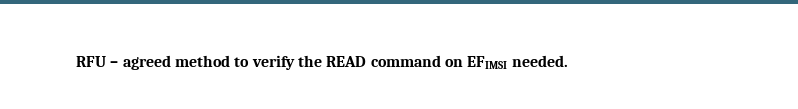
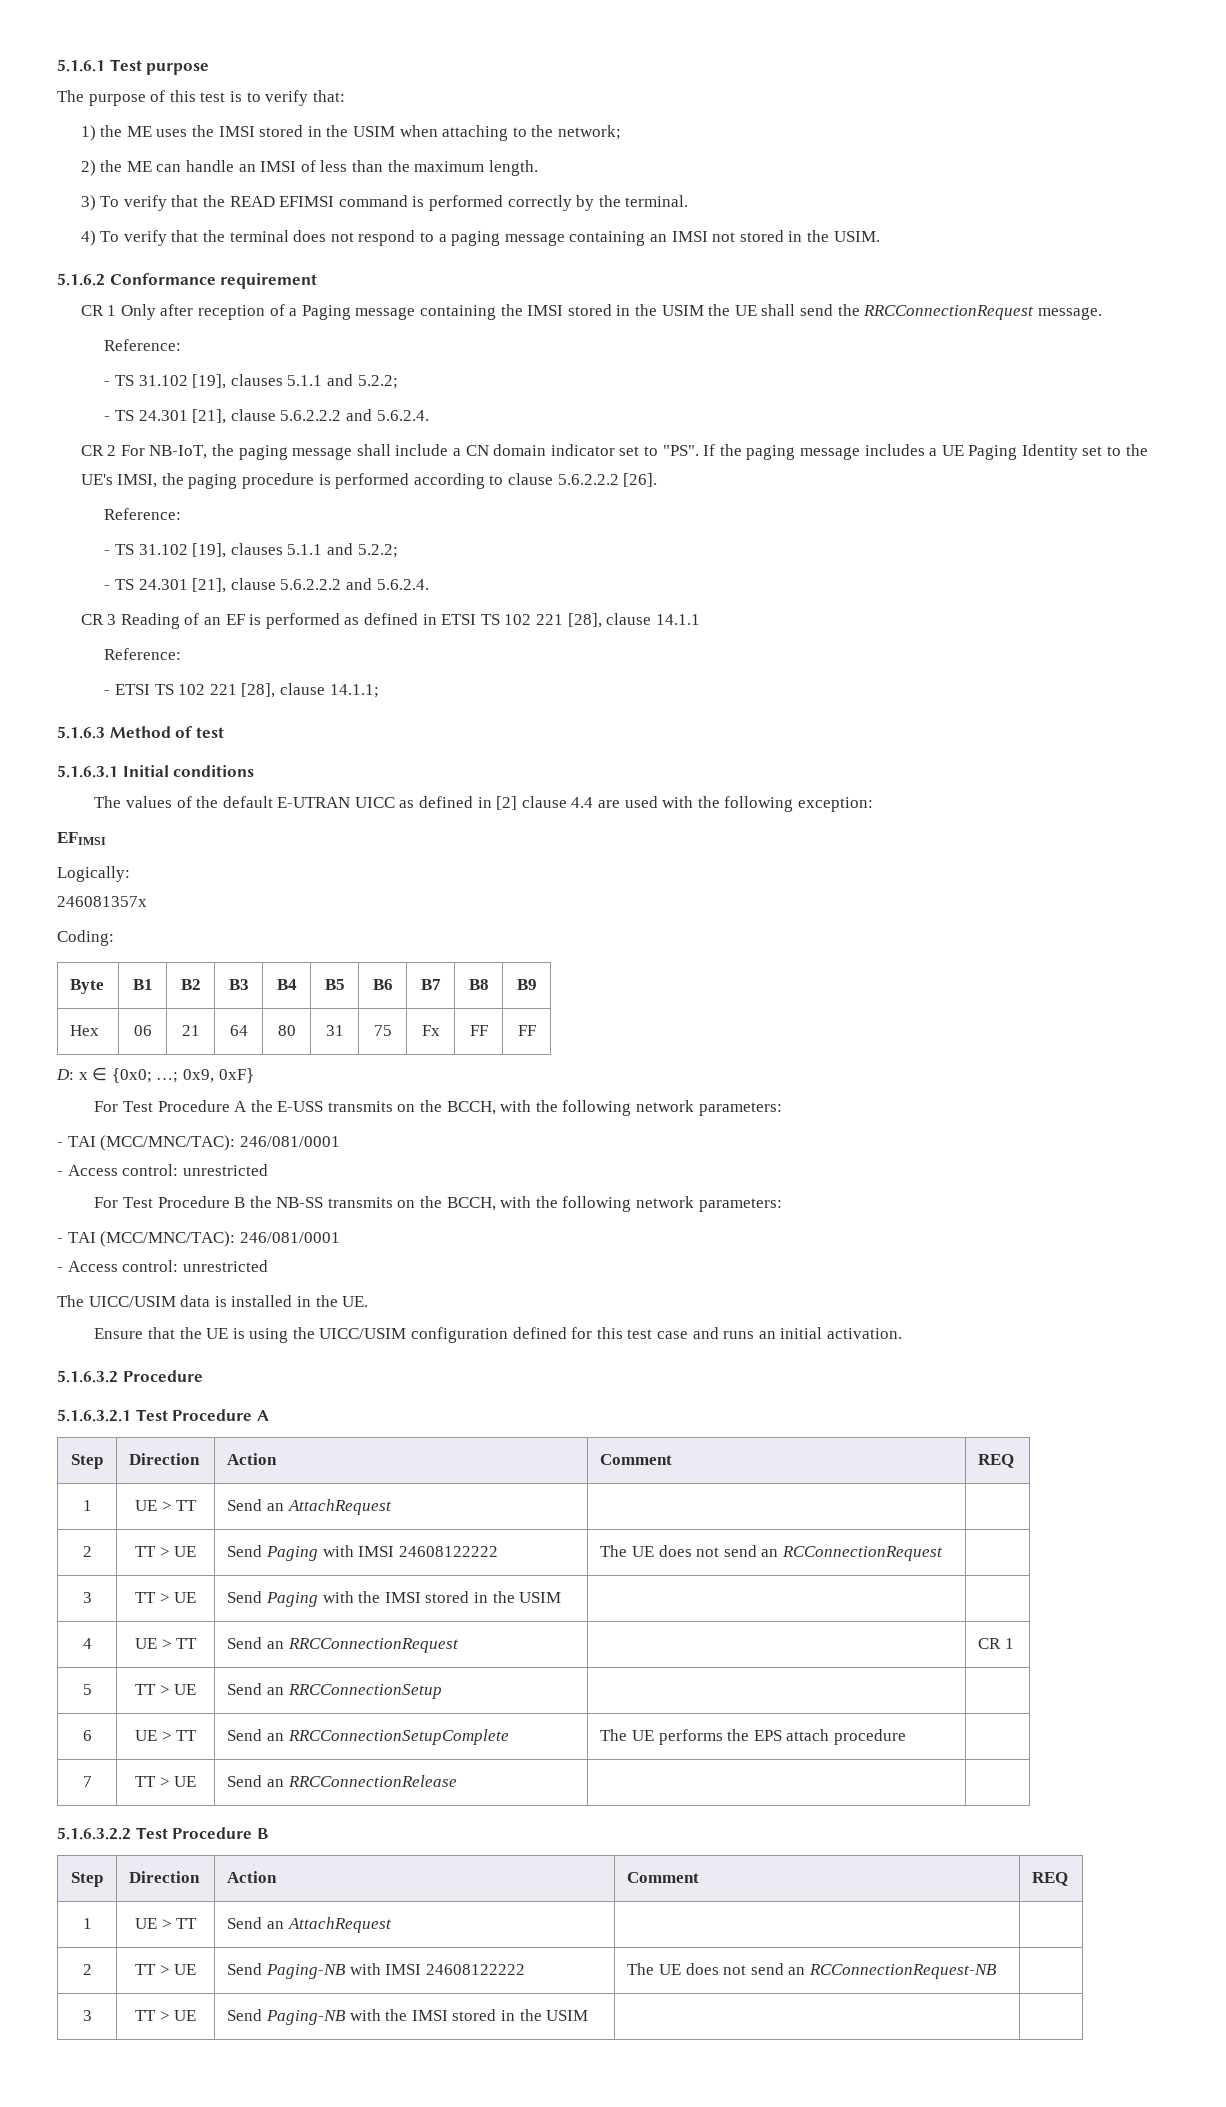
[76,55,568,70] RFU – agreed method to verify the READ command on EFIMSI needed. -> [57,59,210,75] [57,90,345,106] [80,125,621,141] [80,160,538,176] [80,195,689,211] [80,230,880,246] [57,273,318,289] [80,304,1102,320] [104,339,182,351] [104,374,398,389] [104,409,429,424] [80,444,1148,460] [80,473,658,489] [104,508,182,520] [104,543,398,558] [104,578,429,593] [80,613,700,629] [104,648,182,660] [104,683,379,698] [57,726,224,739] [57,765,255,778] [94,796,873,812] [57,832,106,845] [57,866,130,882] [57,896,147,907] [57,930,114,946] [70,979,105,994] [132,979,153,990] [180,979,201,990] [228,979,249,990] [276,979,297,990] [324,979,345,990] [372,979,393,990] [420,979,441,990] [468,979,489,990] [516,979,537,990] [70,1025,100,1036] [133,1025,152,1036] [181,1025,200,1036] [229,1025,248,1036] [277,1025,296,1036] [325,1025,344,1036] [373,1025,392,1036] [421,1025,440,1036] [469,1025,488,1036] [517,1025,536,1036] [56,1067,254,1083] [94,1100,782,1116] [57,1135,340,1151] [57,1164,268,1176] [94,1196,782,1212] [57,1231,340,1247] [57,1260,268,1272] [57,1295,369,1307] [94,1327,902,1343] [57,1370,203,1383] [57,1409,269,1422] [71,1454,103,1469] [129,1453,201,1465] [227,1453,278,1465] [600,1454,673,1465] [978,1454,1015,1468] [82,1500,92,1511] [134,1500,198,1511] [227,1499,392,1515] [82,1546,92,1557] [134,1546,197,1557] [227,1545,498,1561] [600,1545,944,1561] [82,1592,92,1603] [134,1592,197,1603] [227,1591,562,1607] [82,1638,92,1649] [134,1638,198,1649] [227,1637,459,1653] [978,1638,1015,1649] [82,1684,92,1695] [134,1684,197,1695] [227,1683,442,1699] [82,1730,92,1741] [134,1730,198,1741] [227,1729,509,1745] [600,1729,907,1745] [82,1776,92,1787] [134,1776,197,1787] [227,1775,457,1787] [57,1827,268,1840] [71,1872,103,1887] [129,1871,201,1883] [227,1871,278,1883] [627,1872,700,1883] [1032,1872,1069,1886] [82,1918,92,1929] [134,1918,198,1929] [227,1917,392,1933] [82,1964,92,1975] [134,1964,197,1975] [227,1963,525,1979] [627,1963,998,1979] [82,2010,92,2021] [134,2010,197,2021] [227,2009,589,2025] 5.1.6.1 Test purpose // The purpose of this test is to verify that: // 1) the ME uses the IMSI stored in the USIM when attaching to the network; // 2) the ME can handle an IMSI of less than the maximum length. // 3) To verify that the READ EFIMSI command is performed correctly by the terminal. // 4) To verify that the terminal does not respond to a paging message containing an IMSI not stored in the USIM. // 5.1.6.2 Conformance requirement // CR 1 Only after reception of a Paging message containing the IMSI stored in the USIM the UE shall send the RRCConnectionRequest message. // Reference: // - TS 31.102 [19], clauses 5.1.1 and 5.2.2; // - TS 24.301 [21], clause 5.6.2.2.2 and 5.6.2.4. // CR 2 For NB-IoT, the paging message shall include a CN domain indicator set to "PS". If the paging message includes a UE Paging Identity set to the UE's IMSI, the paging procedure is performed according to clause 5.6.2.2.2 [26]. // Reference: // - TS 31.102 [19], clauses 5.1.1 and 5.2.2; // - TS 24.301 [21], clause 5.6.2.2.2 and 5.6.2.4. // CR 3 Reading of an EF is performed as defined in ETSI TS 102 221 [28], clause 14.1.1 // Reference: // - ETSI TS 102 221 [28], clause 14.1.1; // 5.1.6.3 Method of test // 5.1.6.3.1 Initial conditions // The values of the default E-UTRAN UICC as defined in [2] clause 4.4 are used with the following exception: // EFIMSI // Logically: // 246081357x // Coding: // Byte | B1 | B2 | B3 | B4 | B5 | B6 | B7 | B8 | B9 // Hex | 06 | 21 | 64 | 80 | 31 | 75 | Fx | FF | FF // D: x ∈ {0x0; …; 0x9, 0xF} // For Test Procedure A the E-USS transmits on the BCCH, with the following network parameters: // - TAI (MCC/MNC/TAC): 246/081/0001 // - Access control: unrestricted // For Test Procedure B the NB-SS transmits on the BCCH, with the following network parameters: // - TAI (MCC/MNC/TAC): 246/081/0001 // - Access control: unrestricted // The UICC/USIM data is installed in the UE. // Ensure that the UE is using the UICC/USIM configuration defined for this test case and runs an initial activation. // 5.1.6.3.2 Procedure // 5.1.6.3.2.1 Test Procedure A // Step | Direction | Action | Comment | REQ // 1 | UE > TT | Send an AttachRequest | | // 2 | TT > UE | Send Paging with IMSI 24608122222 | The UE does not send an RCConnectionRequest | // 3 | TT > UE | Send Paging with the IMSI stored in the USIM | | // 4 | UE > TT | Send an RRCConnectionRequest | | CR 1 // 5 | TT > UE | Send an RRCConnectionSetup | | // 6 | UE > TT | Send an RRCConnectionSetupComplete | The UE performs the EPS attach procedure | // 7 | TT > UE | Send an RRCConnectionRelease | | // 5.1.6.3.2.2 Test Procedure B // Step | Direction | Action | Comment | REQ // 1 | UE > TT | Send an AttachRequest | | // 2 | TT > UE | Send Paging-NB with IMSI 24608122222 | The UE does not send an RCConnectionRequest-NB | // 3 | TT > UE | Send Paging-NB with the IMSI stored in the USIM | |

